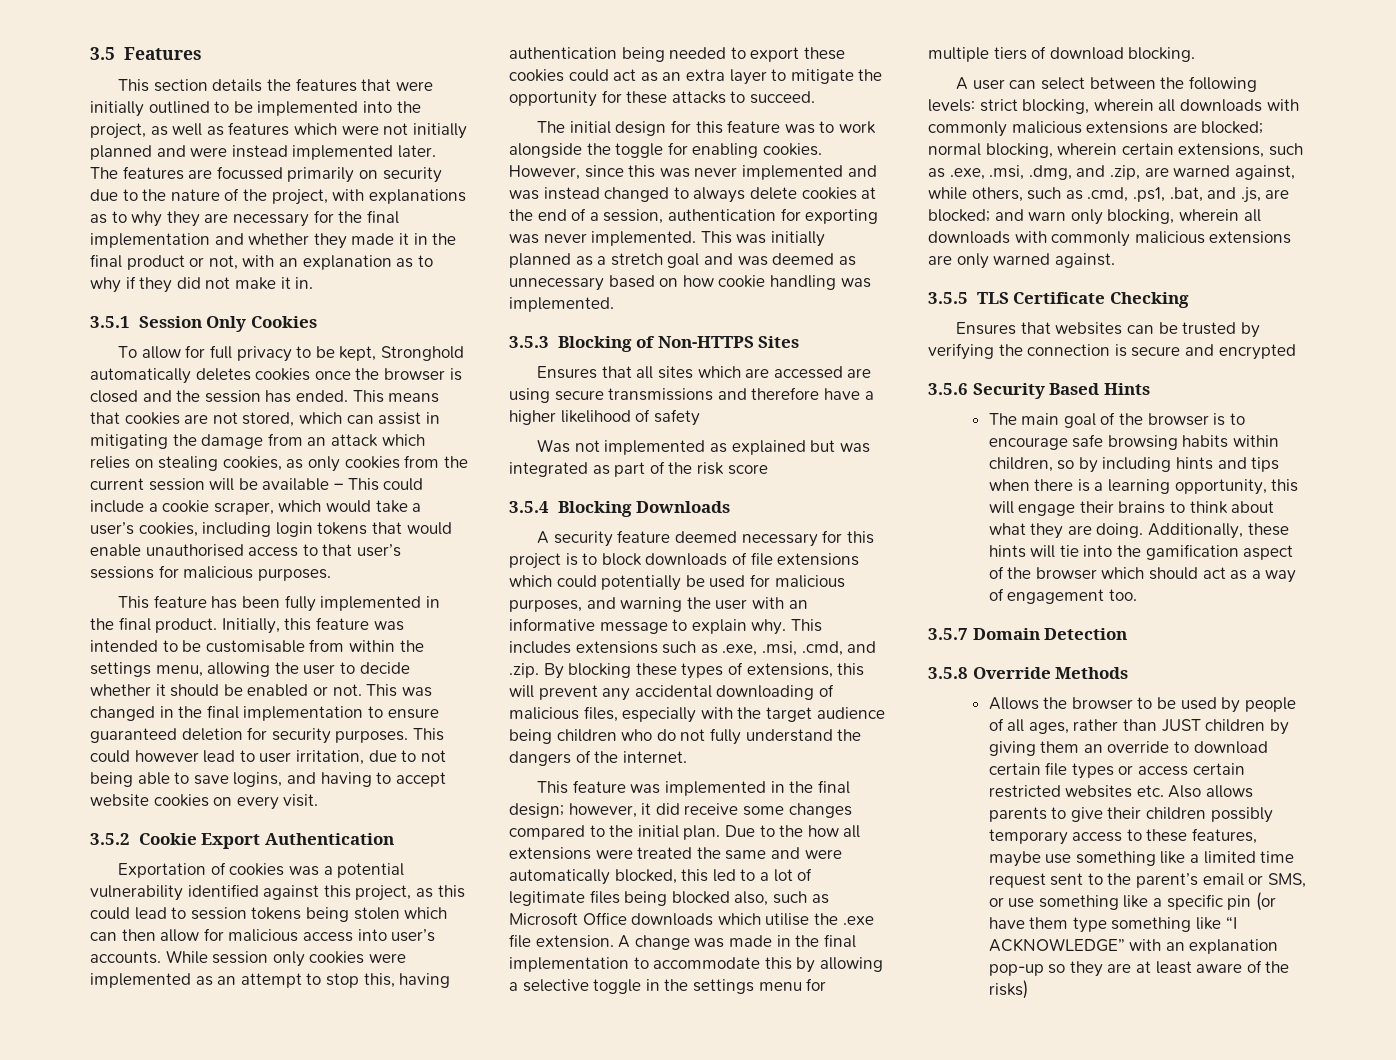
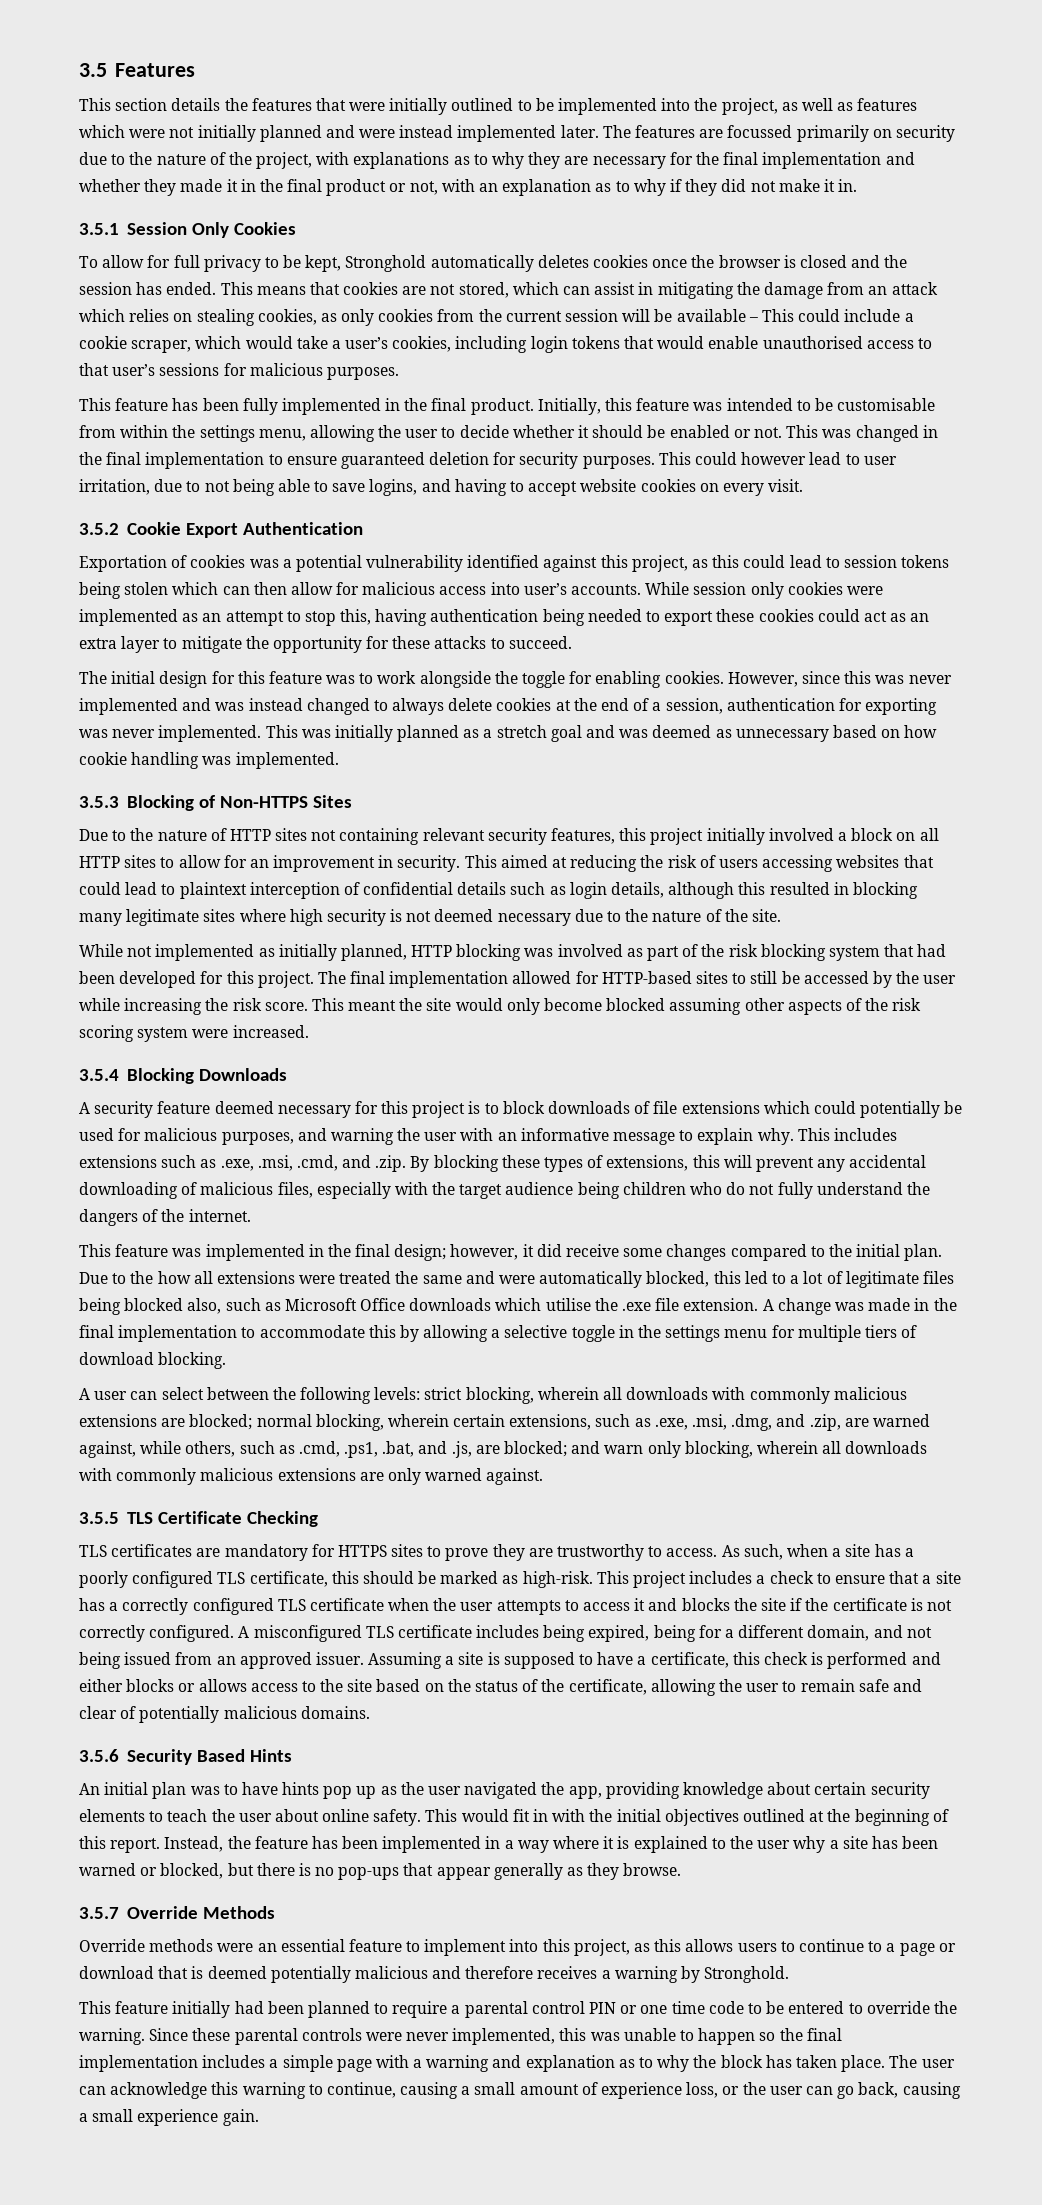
[537,366,872,379] [509,387,874,403] [509,409,700,426] [537,439,870,455] [509,462,588,477] Ensures that all sites which are accessed are using secure transmissions and therefore have a higher likelihood of safety // Was not implemented as explained but was integrated -> [79,828,939,845] [79,855,934,872] [79,882,918,899] [79,909,781,926] [79,944,623,961] Due to the nature of HTTP sites not containing relevant security features, this project initially involved a block on all HTTP sites to allow for an improvement in security. This aimed at reducing the risk of users accessing websites that could lead to plaintext interception of confidential details such as login details, although this resulted in blocking many legitimate sites where high security is not deemed necessary due to the nature of the site. // While not implemented as initially planned, HTTP blocking was involved
[727,464,768,475] score -> [760,944,947,961] [79,971,957,988] [79,998,922,1015] [79,1025,309,1042] blocking system that had been developed for this project. The final implementation allowed for HTTP-based sites to still be accessed by the user while increasing the risk score. This meant the site would only become blocked assuming other aspects of the risk scoring system were increased.
[956,322,1260,338] [928,343,1296,360] [928,383,1150,399] [988,412,1245,428] [988,434,1279,450] [988,457,1280,473] [988,479,1299,495] [988,501,1275,516] [988,523,1289,539] [988,544,1294,560] [988,566,1297,583] [988,588,1137,604] [928,628,1128,640] [928,667,1129,679] [988,697,1296,713] [988,718,1289,735] [988,741,1268,756] [988,762,1245,779] [988,785,1253,798] [988,807,1273,823] [988,828,1257,845] [988,851,1295,867] [988,873,1306,888] [988,892,1276,911] [988,916,1237,933] [988,938,1279,954] [988,960,1290,977] [988,980,1028,999] Ensures that websites can be trusted by verifying the connection is secure and encrypted // 3.5.6 Security Based Hints // The main goal of the browser is to encourage safe browsing habits within children, so by including hints and tips when there is a learning opportunity, this will engage their brains to think about what they are doing. Additionally, these hints will tie into the gamification aspect of the browser which should act as a way of engagement too. // 3.5.7 Domain Detection // 3.5.8 Override Methods // Allows the browser to be used by people of all ages, rather than JUST children by giving them an override to download certain file types or access certain restricted websites etc. Also allows parents to give their children possibly temporary access to these features, maybe use something like a limited time request sent to the parent’s email or SMS, or use something like a specific pin (or have them type something like “I ACKNOWLEDGE” with an explanation pop-up so they are at least aware of the risks) -> [79,1544,914,1561] [79,1571,961,1588] [79,1598,952,1615] [79,1625,932,1642] [79,1652,941,1669] [79,1679,922,1696] [79,1706,370,1723] [79,1749,293,1765] [79,1782,930,1799] [79,1809,949,1826] [79,1836,939,1853] [79,1863,682,1880] [79,1906,275,1919] [79,1939,956,1956] [79,1966,790,1983] [79,2001,957,2018] [79,2028,842,2045] [79,2055,955,2072] [79,2082,961,2099] [79,2109,259,2126] TLS certificates are mandatory for HTTPS sites to prove they are trustworthy to access. As such, when a site has a poorly configured TLS certificate, this should be marked as high-risk. This project includes a check to ensure that a site has a correctly configured TLS certificate when the user attempts to access it and blocks the site if the certificate is not correctly configured. A misconfigured TLS certificate includes being expired, being for a different domain, and not being issued from an approved issuer. Assuming a site is supposed to have a certificate, this check is performed and either blocks or allows access to the site based on the status of the certificate, allowing the user to remain safe and clear of potentially malicious domains. // 3.5.6 Security Based Hints // An initial plan was to have hints pop up as the user navigated the app, providing knowledge about certain security elements to teach the user about online safety. This would fit in with the initial objectives outlined at the beginning of this report. Instead, the feature has been implemented in a way where it is explained to the user why a site has been warned or blocked, but there is no pop-ups that appear generally as they browse. // 3.5.7 Override Methods // Override methods were an essential feature to implement into this project, as this allows users to continue to a page or download that is deemed potentially malicious and therefore receives a warning by Stronghold. // This feature initially had been planned to require a parental control PIN or one time code to be entered to override the warning. Since these parental controls were never implemented, this was unable to happen so the final implementation includes a simple page with a warning and explanation as to why the block has taken place. The user can acknowledge this warning to continue, causing a small amount of experience loss, or the user can go back, causing a small experience gain.

